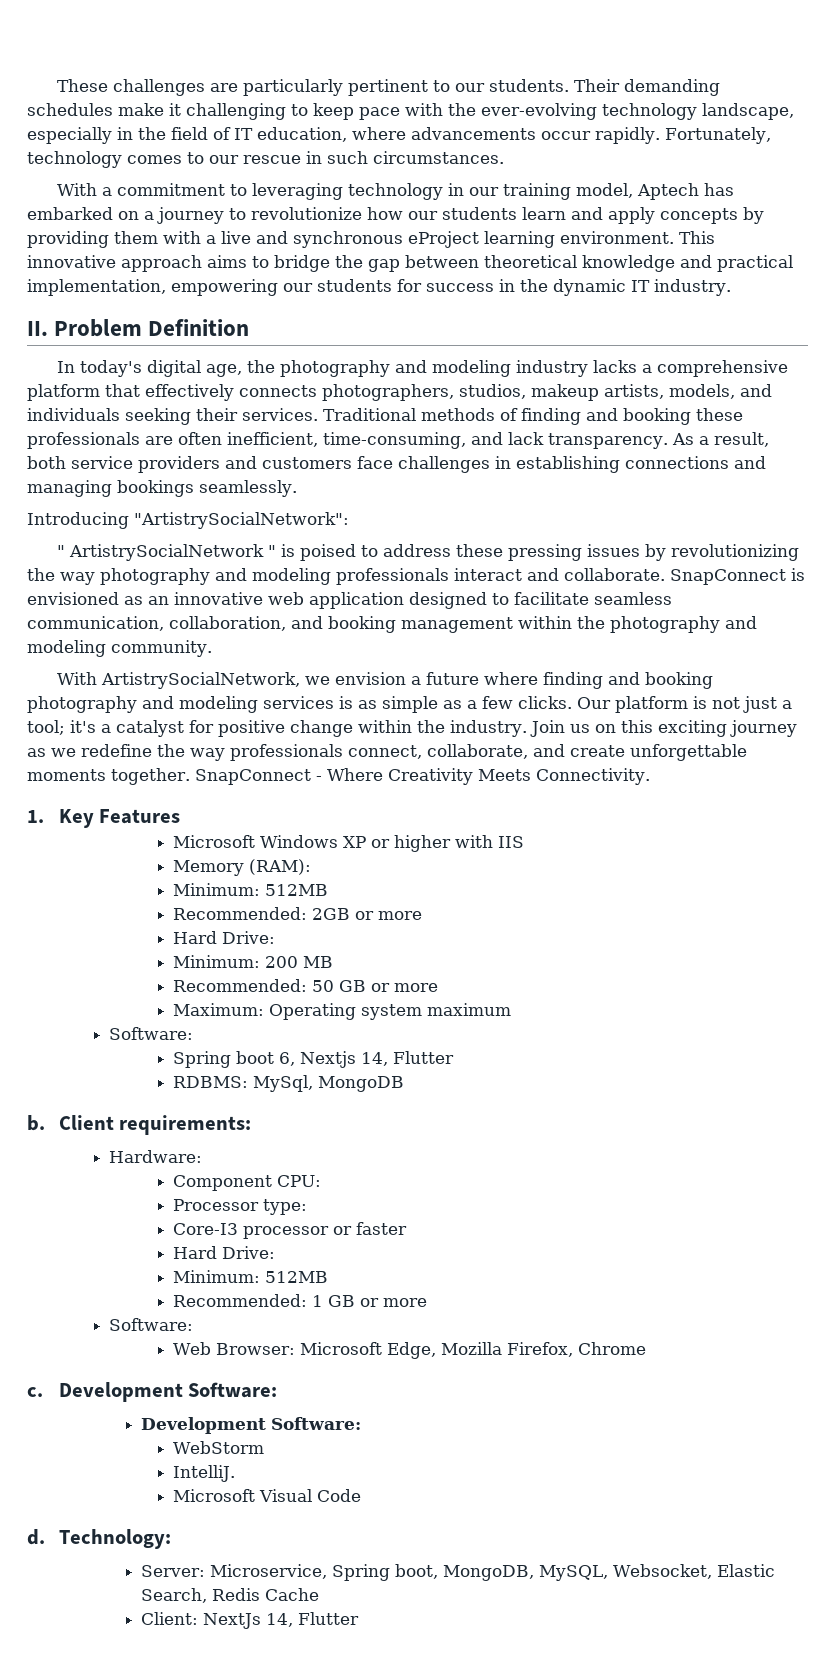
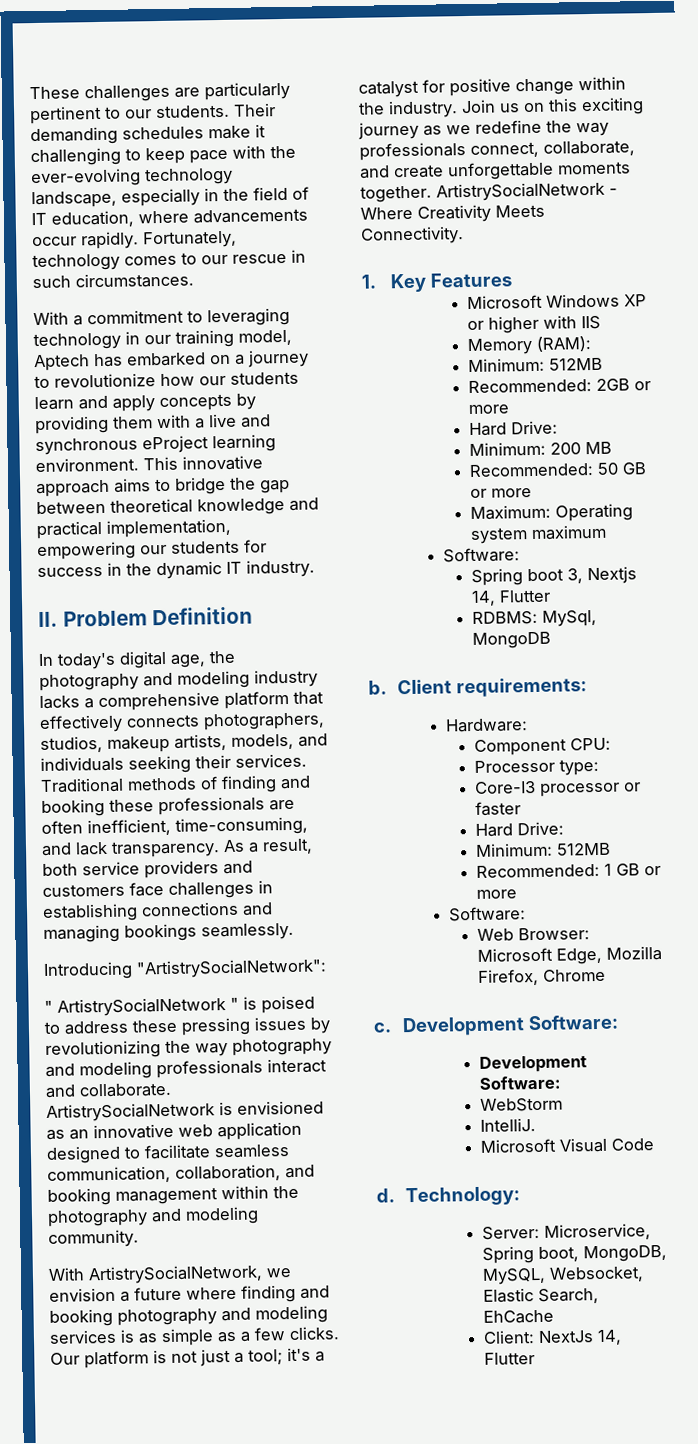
[670,569,786,585] SnapConnect -> [46,1102,215,1122] ArtistrySocialNetwork
[194,769,311,785] SnapConnect -> [436,181,605,202] ArtistrySocialNetwork
[278,1052,295,1066] 6, -> [566,568,583,584] 3,
[211,1588,319,1601] Redis Cache -> [482,1309,554,1324] EhCache

